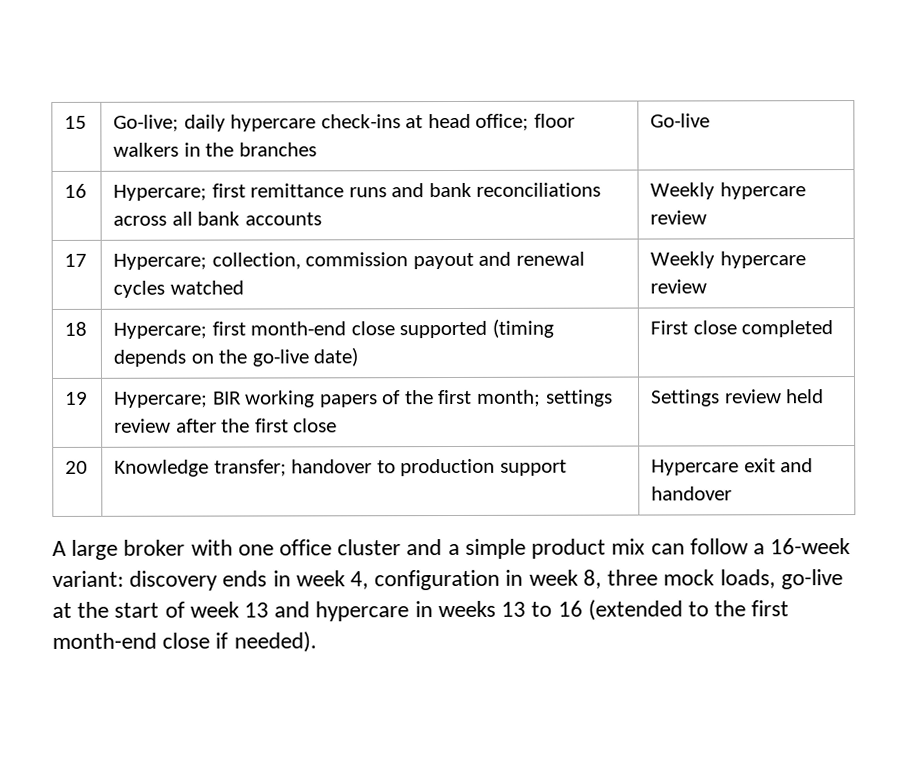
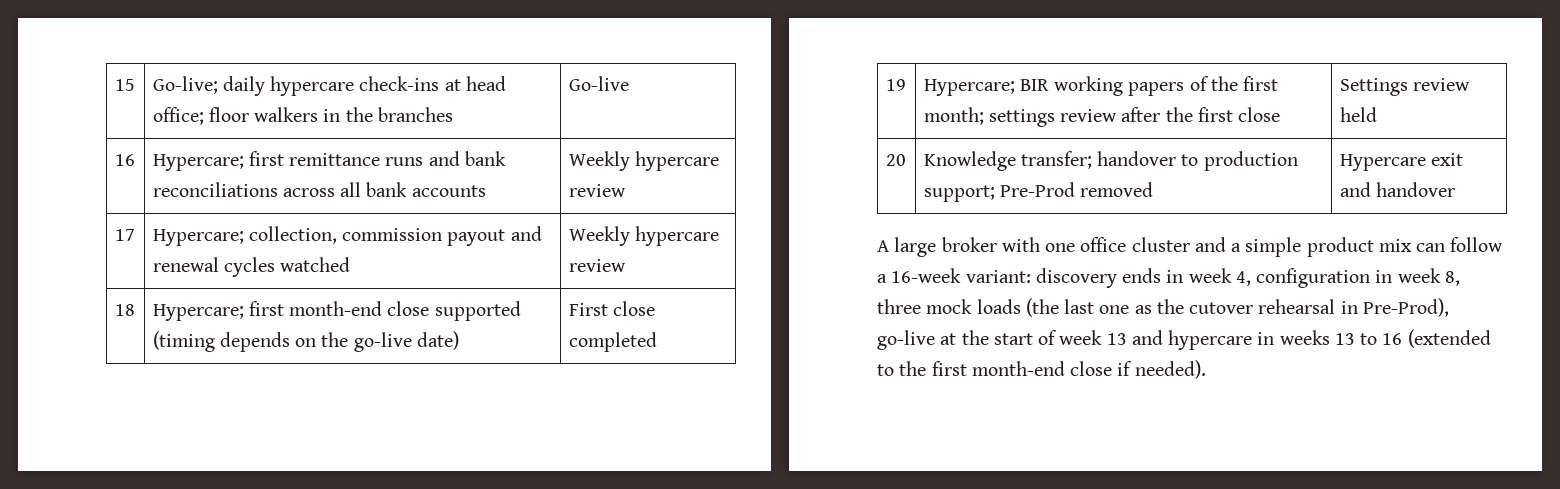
[499,459,567,476] support -> [923,182,1154,202] support; Pre-Prod removed
[719,569,776,589] loads, -> [976,298,1449,317] loads (the last one as the cutover rehearsal in Pre-Prod),

